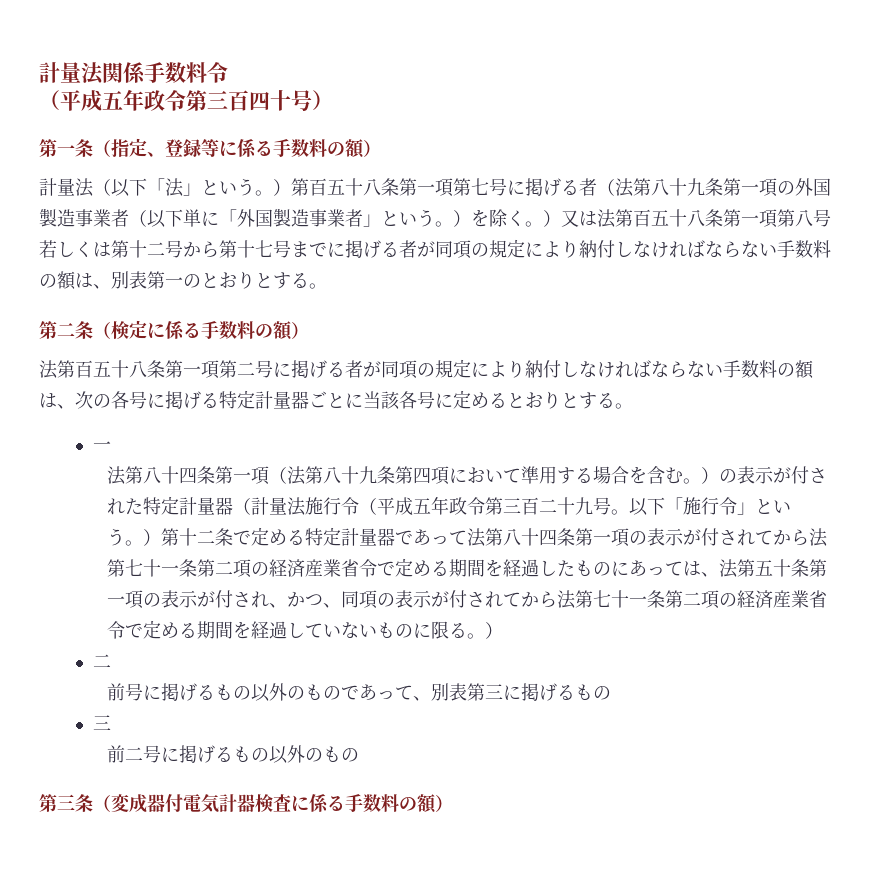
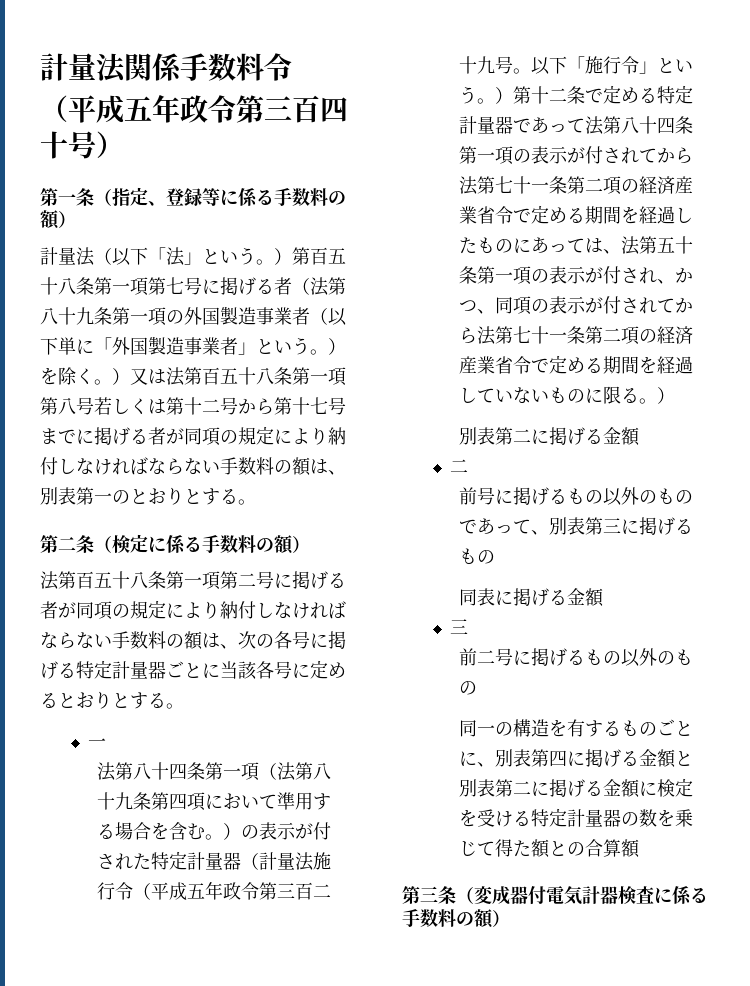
(503, 630) none -> [458,427,640,446] // 別表第二に掲げる金額
(611, 693) none -> [458,588,604,607] // 同表に掲げる金額
(359, 755) none -> [458,719,693,737] [458,749,693,768] [458,778,693,798] [458,808,693,827] [458,839,640,858] // 同一の構造を有するものごとに、別表第四に掲げる金額と別表第二に掲げる金額に検定を受ける特定計量器の数を乗じて得た額との合算額

